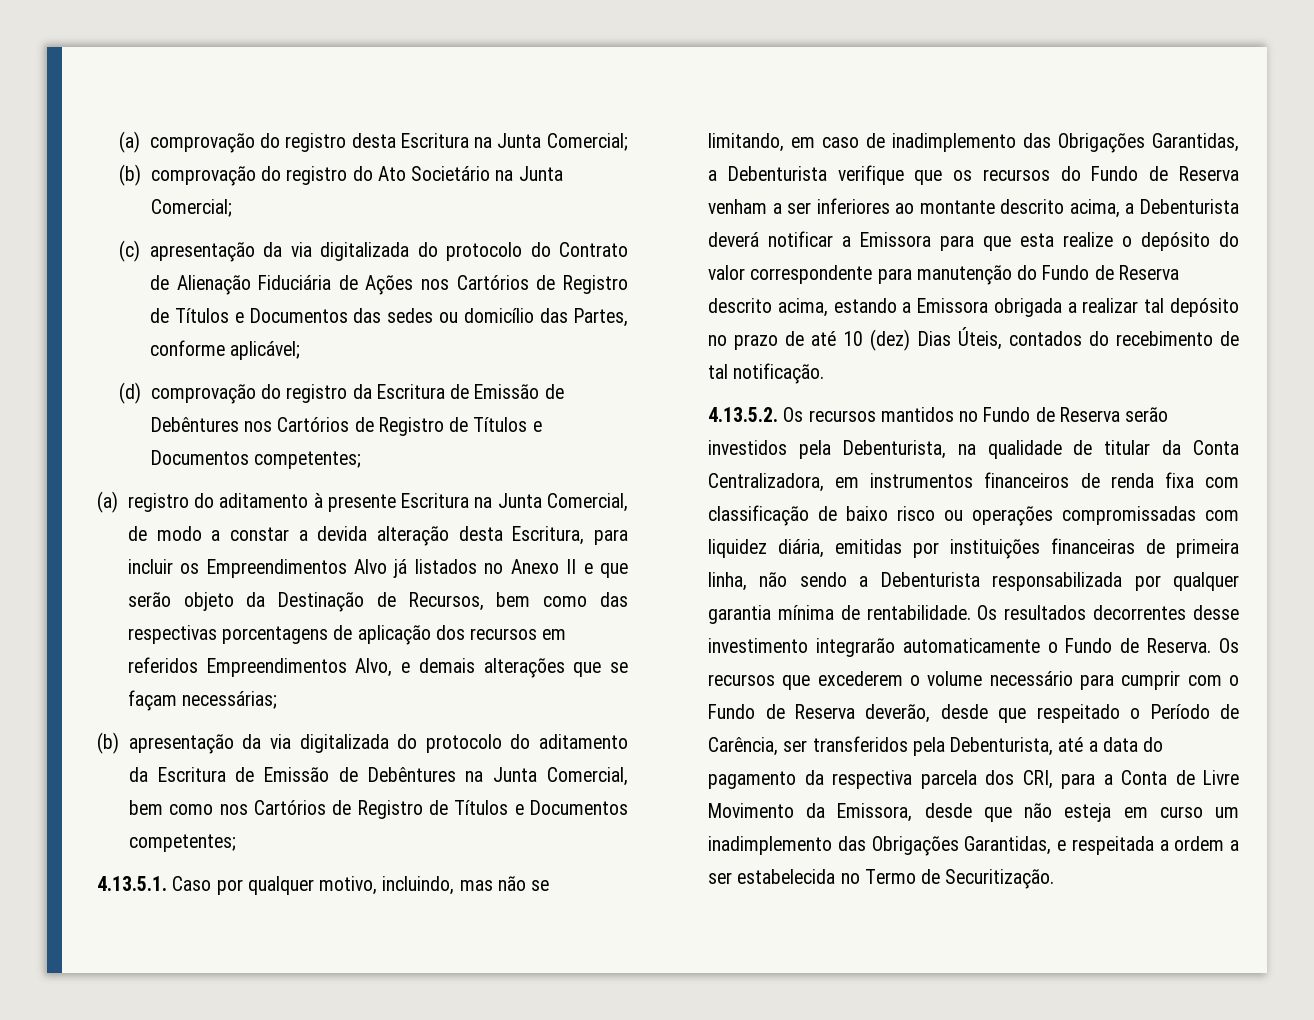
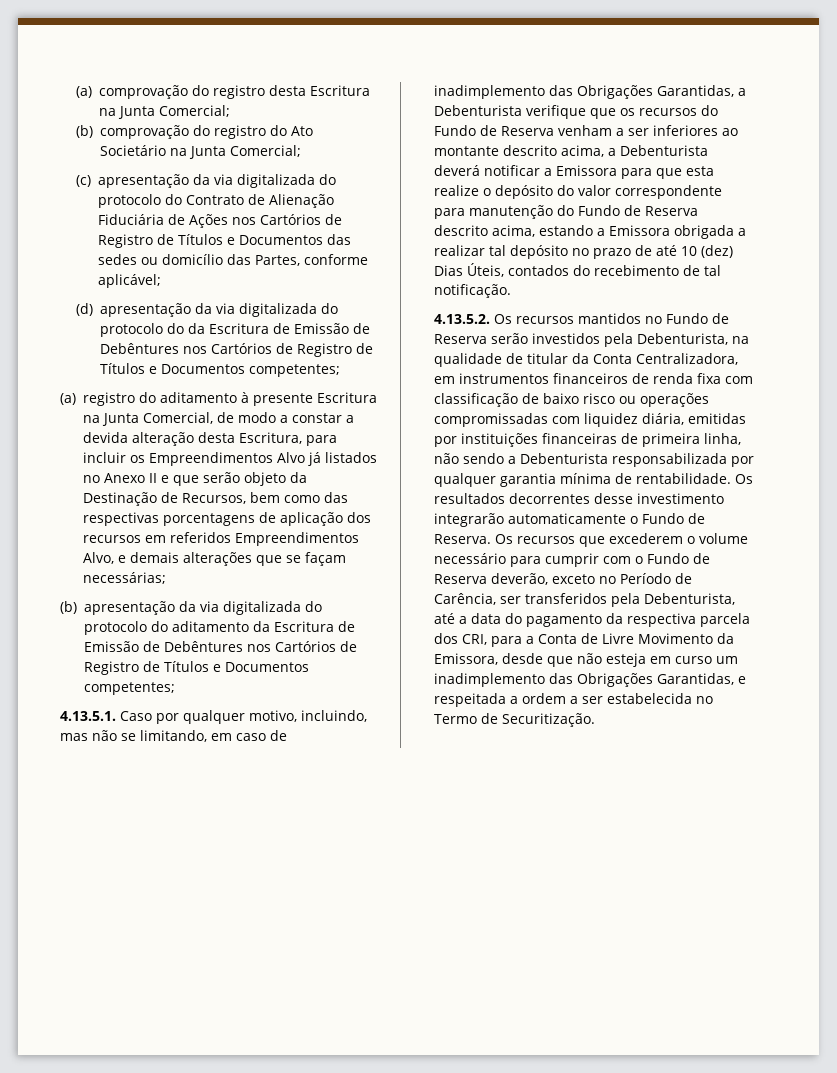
[150,384,348,404] comprovação do registro -> [100,303,339,317] [100,323,185,337] apresentação da via digitalizada do protocolo do
[465,767,628,786] [128,800,214,815] na Junta Comercial, bem como -> (243, 646) none
[940,704,1141,723] desde que respeitado o -> [552,574,617,584] exceto no

